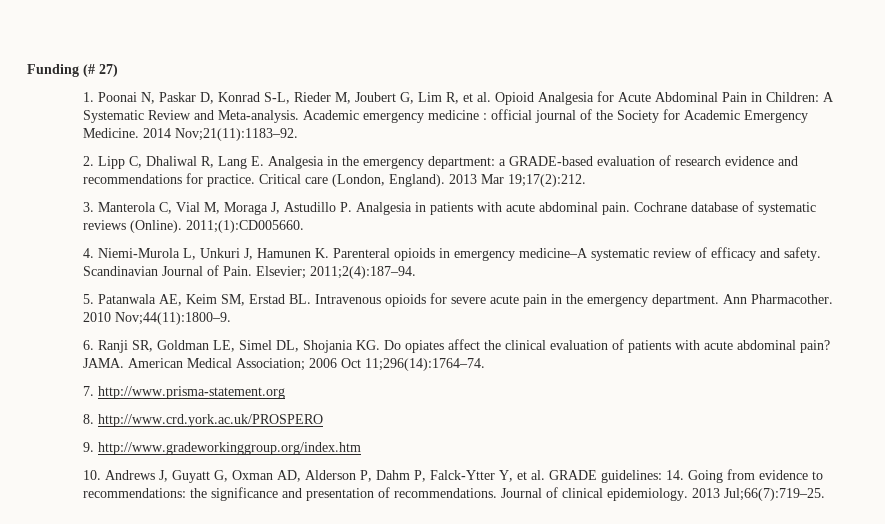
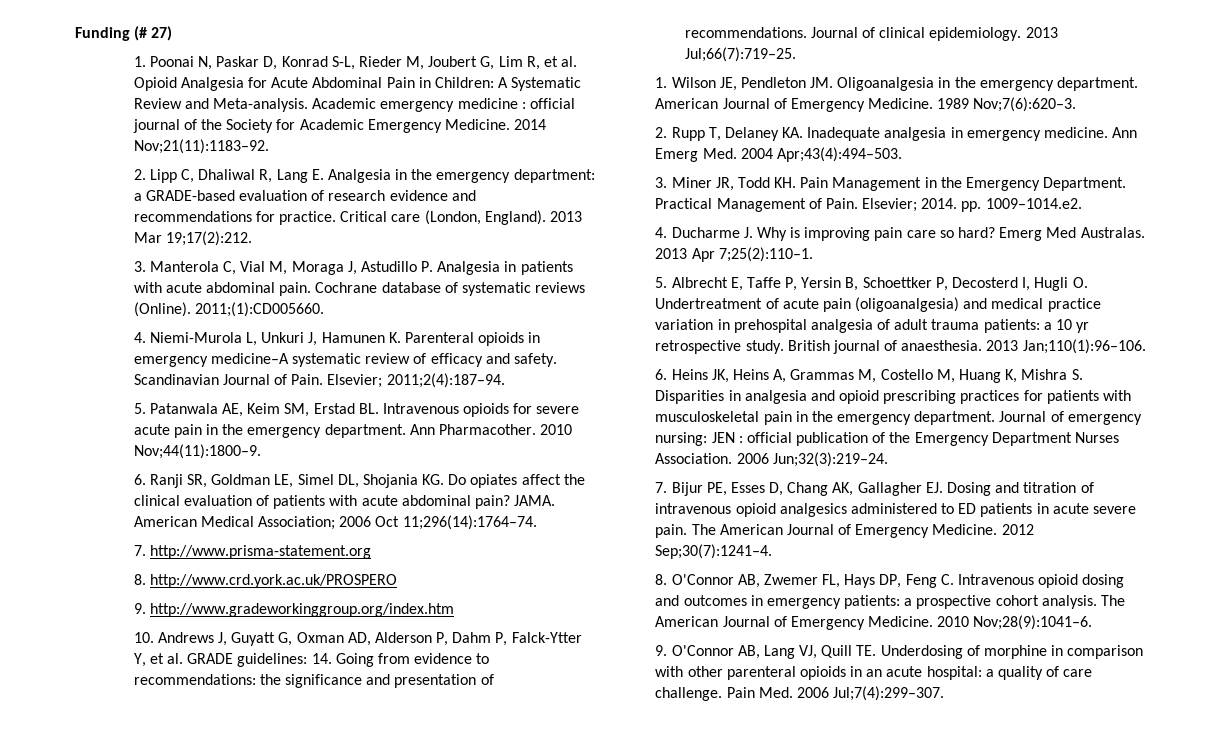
(825, 494) none -> [655,77,1138,91] [655,97,1077,112] [655,127,1138,141] [655,147,902,162] [655,177,1127,191] [655,198,1082,212] [655,227,1145,241] [655,247,813,262] [655,277,1088,291] [655,297,1101,312] [655,319,1090,333] [655,339,1146,354] [655,369,1083,383] [655,390,1131,404] [655,411,1142,425] [655,432,1119,446] [655,452,888,467] [655,482,1094,496] [655,503,1136,517] [655,524,1034,538] [655,544,773,559] [655,574,1125,588] [655,595,1125,609] [655,615,1093,630] [655,645,1144,659] [655,666,1093,680] [655,686,945,701] // 1. Wilson JE, Pendleton JM. Oligoanalgesia in the emergency department. American Journal of Emergency Medicine. 1989 Nov;7(6):620–3. // 2. Rupp T, Delaney KA. Inadequate analgesia in emergency medicine. Ann Emerg Med. 2004 Apr;43(4):494–503. // 3. Miner JR, Todd KH. Pain Management in the Emergency Department. Practical Management of Pain. Elsevier; 2014. pp. 1009–1014.e2. // 4. Ducharme J. Why is improving pain care so hard? Emerg Med Australas. 2013 Apr 7;25(2):110–1. // 5. Albrecht E, Taffe P, Yersin B, Schoettker P, Decosterd I, Hugli O. Undertreatment of acute pain (oligoanalgesia) and medical practice variation in prehospital analgesia of adult trauma patients: a 10 yr retrospective study. British journal of anaesthesia. 2013 Jan;110(1):96–106. // 6. Heins JK, Heins A, Grammas M, Costello M, Huang K, Mishra S. Disparities in analgesia and opioid prescribing practices for patients with musculoskeletal pain in the emergency department. Journal of emergency nursing: JEN : official publication of the Emergency Department Nurses Association. 2006 Jun;32(3):219–24. // 7. Bijur PE, Esses D, Chang AK, Gallagher EJ. Dosing and titration of intravenous opioid analgesics administered to ED patients in acute severe pain. The American Journal of Emergency Medicine. 2012 Sep;30(7):1241–4. // 8. O'Connor AB, Zwemer FL, Hays DP, Feng C. Intravenous opioid dosing and outcomes in emergency patients: a prospective cohort analysis. The American Journal of Emergency Medicine. 2010 Nov;28(9):1041–6. // 9. O'Connor AB, Lang VJ, Quill TE. Underdosing of morphine in comparison with other parenteral opioids in an acute hospital: a quality of care challenge. Pain Med. 2006 Jul;7(4):299–307.

